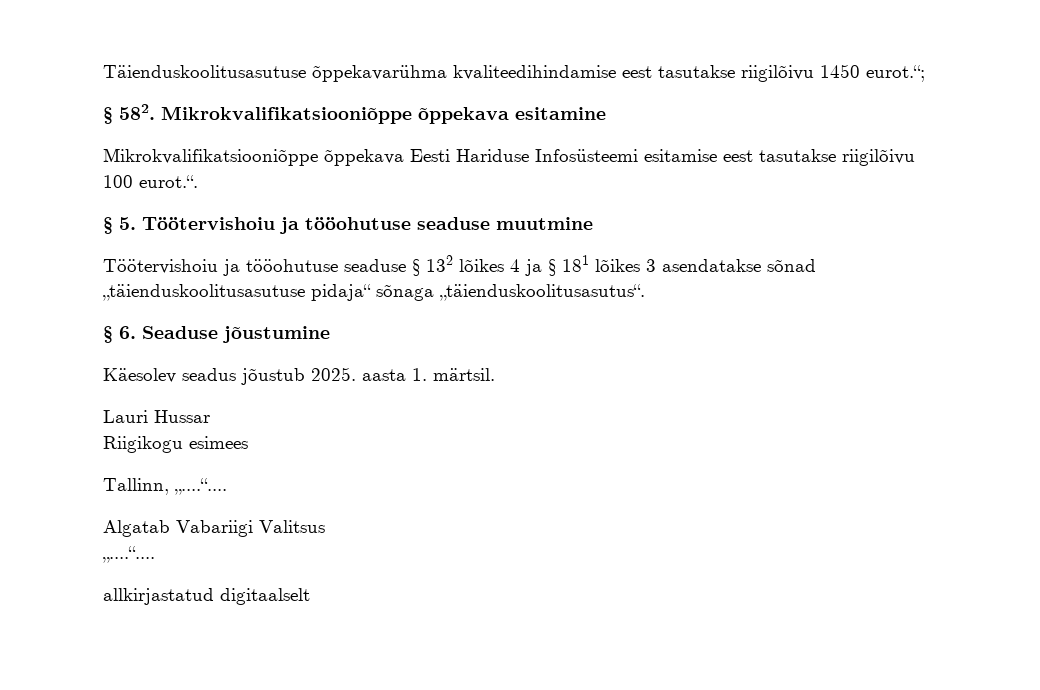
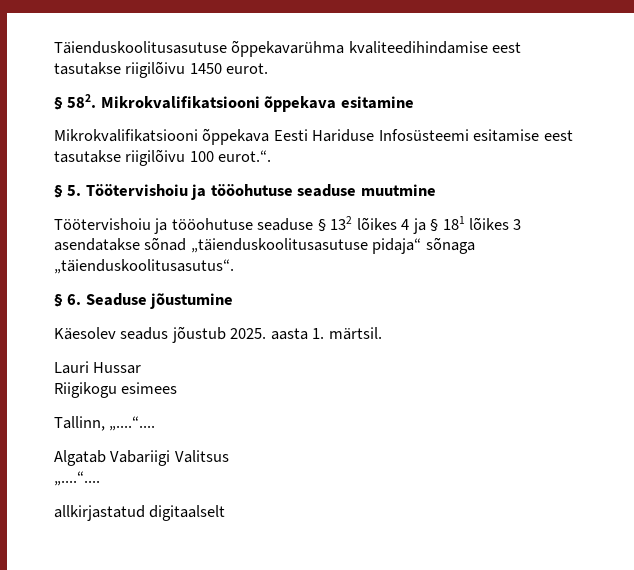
[866,65,925,82] eurot.“; -> [226,63,269,74] eurot.
[161,106,412,124] Mikrokvalifikatsiooniõppe -> [100,96,260,109] Mikrokvalifikatsiooni
[103,148,318,166] Mikrokvalifikatsiooniõppe -> [54,129,198,142] Mikrokvalifikatsiooni

